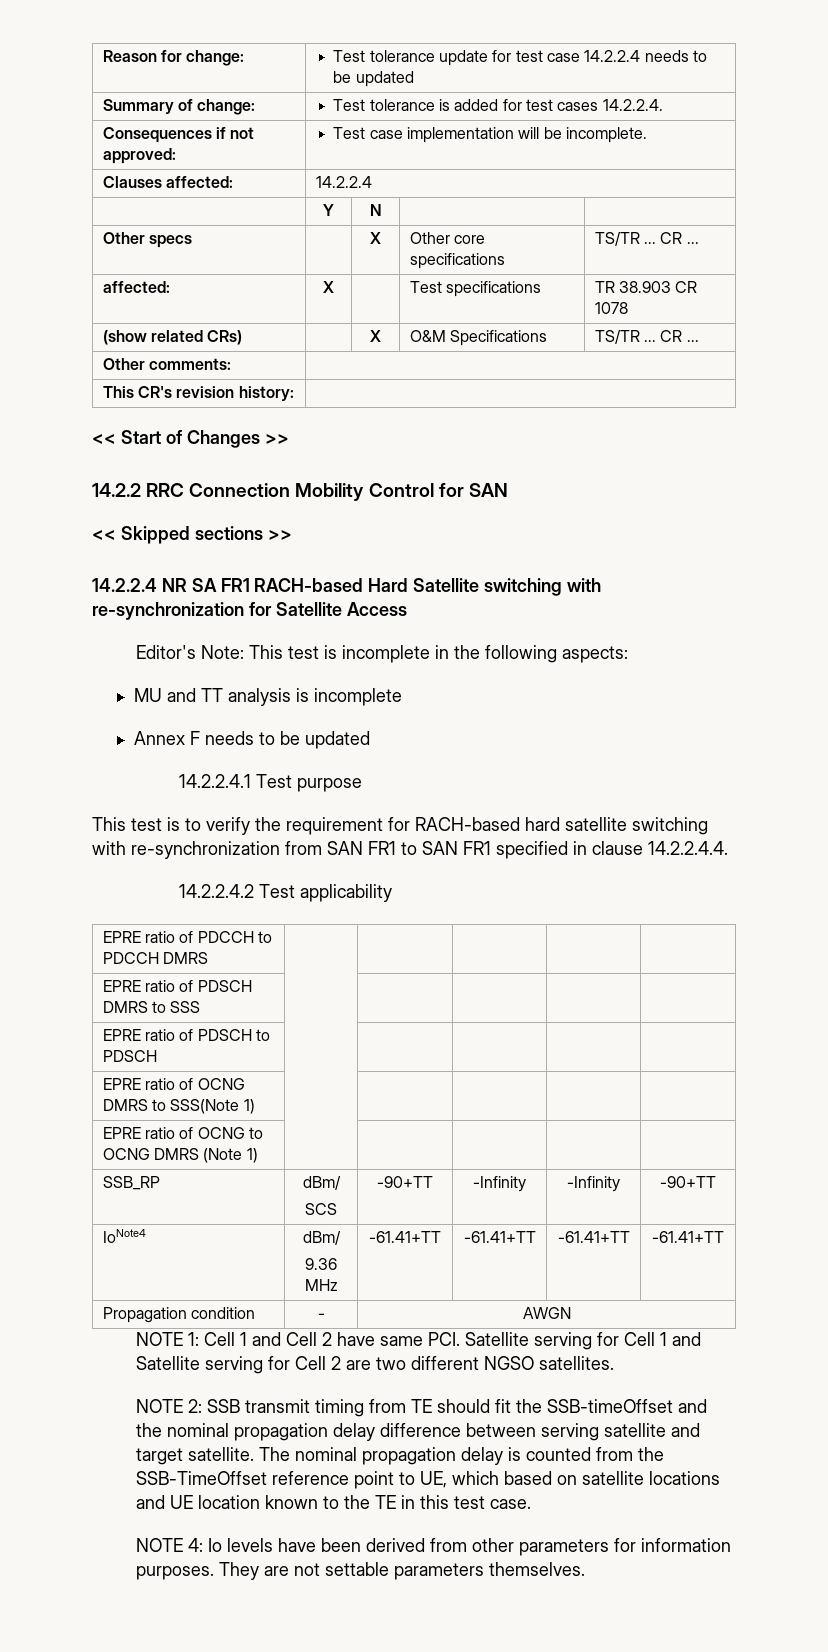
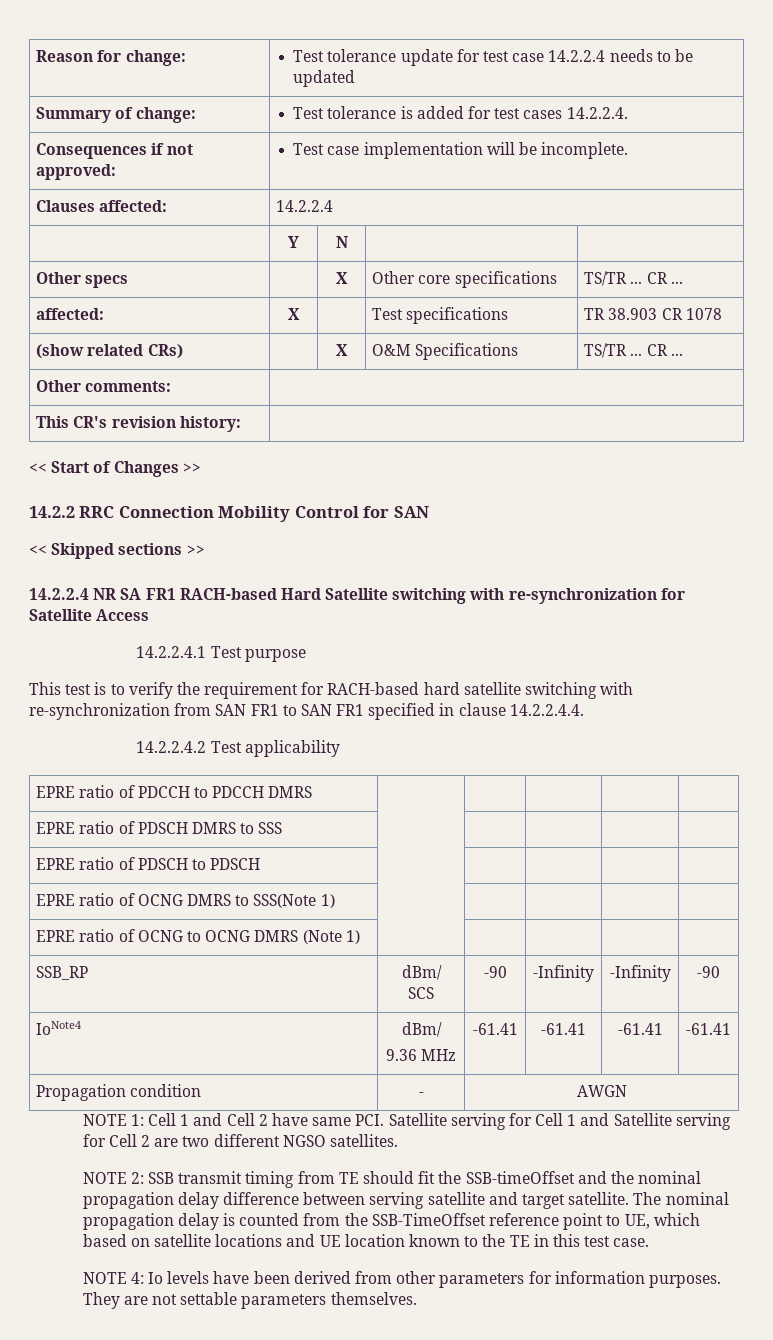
[135,645,628,663] [133,688,402,706] [133,731,370,749] // Editor's Note: This test is incomplete in the following aspects: // MU and TT analysis is incomplete // Annex F needs to be updated -> (150, 615) none
[377,1176,433,1188] -90+TT -> [483,966,507,978] -90
[660,1176,716,1188] -90+TT -> [697,966,720,978] -90
[369,1231,441,1243] [463,1231,536,1243] [557,1231,630,1243] [652,1231,724,1243] -61.41+TT | -61.41+TT | -61.41+TT | -61.41+TT -> [472,1023,518,1035] [541,1023,586,1035] [617,1023,663,1035] [686,1023,731,1035] -61.41 | -61.41 | -61.41 | -61.41

